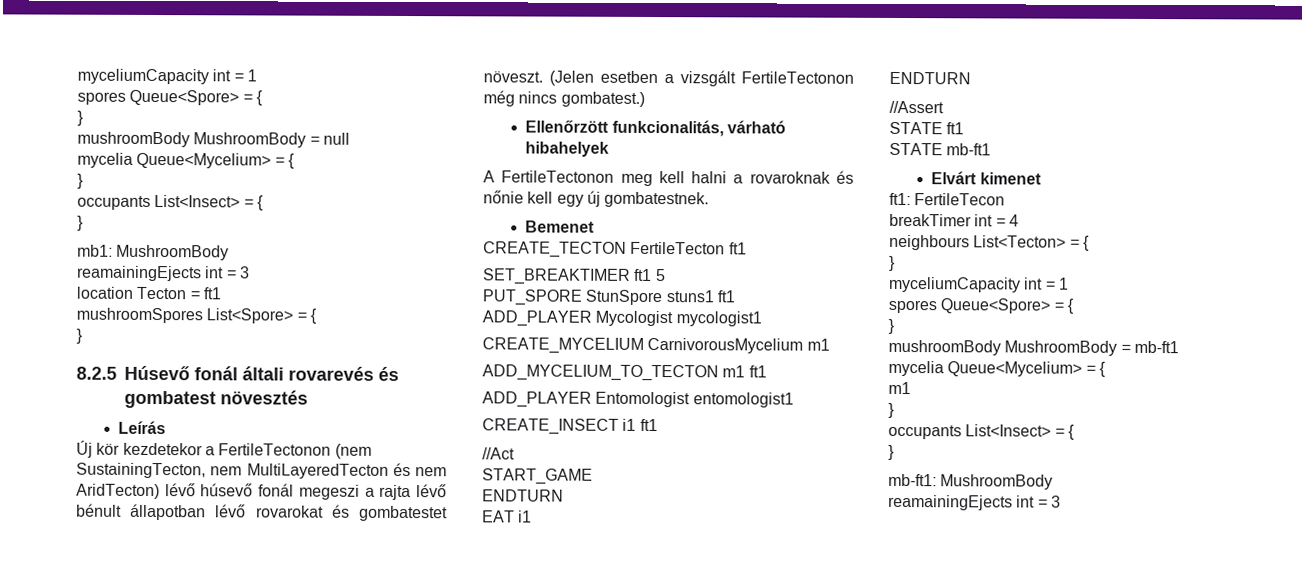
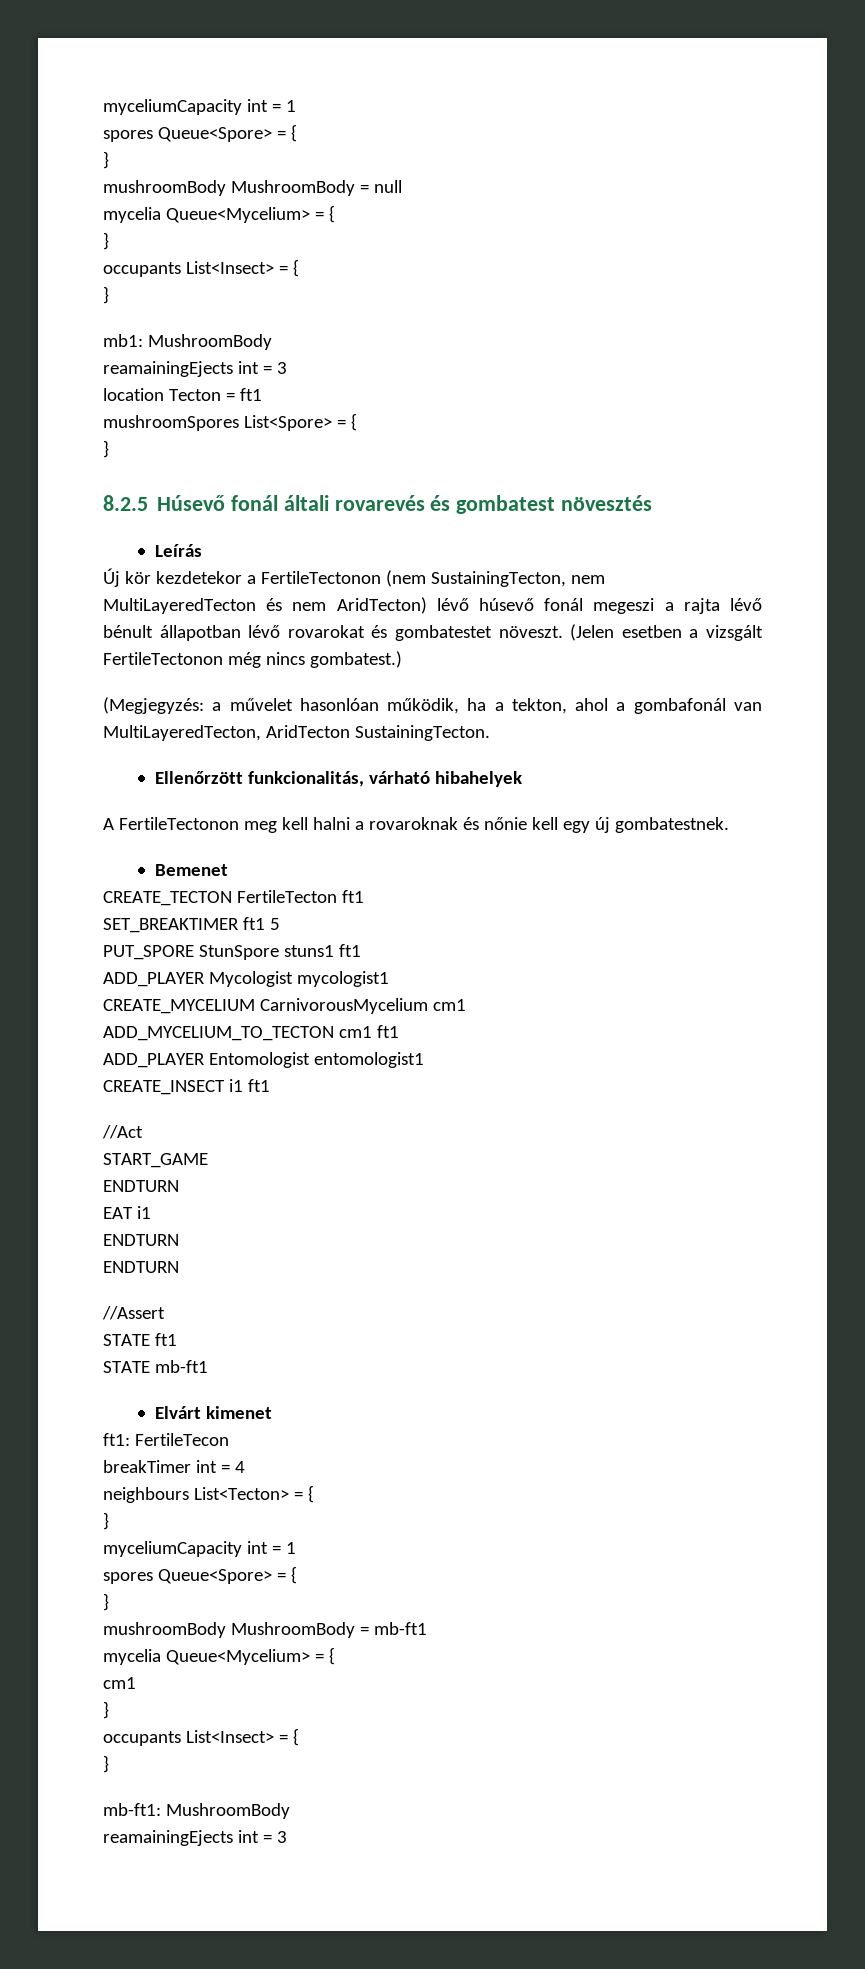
(645, 99) none -> [103,697,762,714] [103,725,490,741] // (Megjegyzés: a művelet hasonlóan működik, ha a tekton, ahol a gombafonál van MultiLayeredTecton, AridTecton SustainingTecton.
[806,338,830,351] m1 -> [432,999,466,1011] cm1
[722,365,746,378] m1 -> [338,1026,372,1038] cm1
(971, 78) none -> [103,1261,179,1273] // ENDTURN
[888,381,911,395] m1 -> [103,1677,136,1689] cm1

